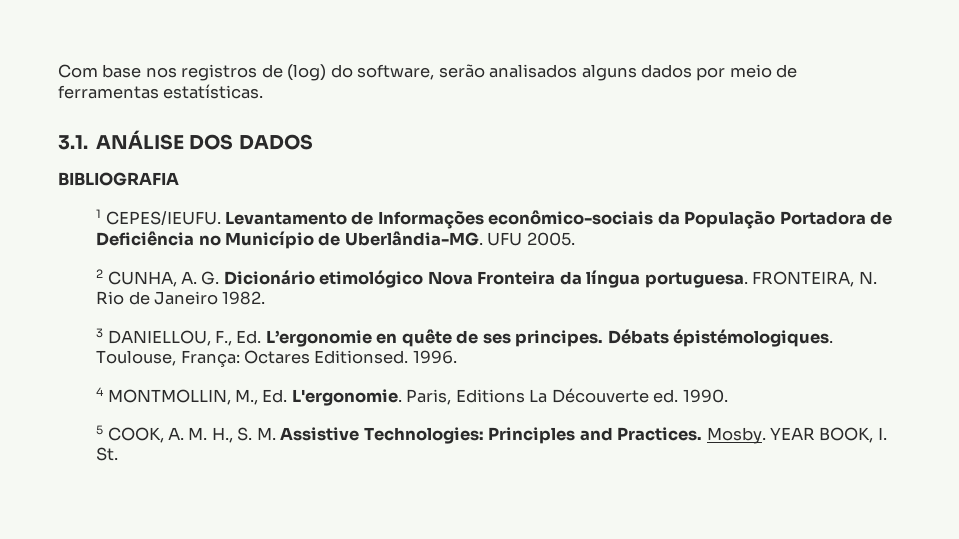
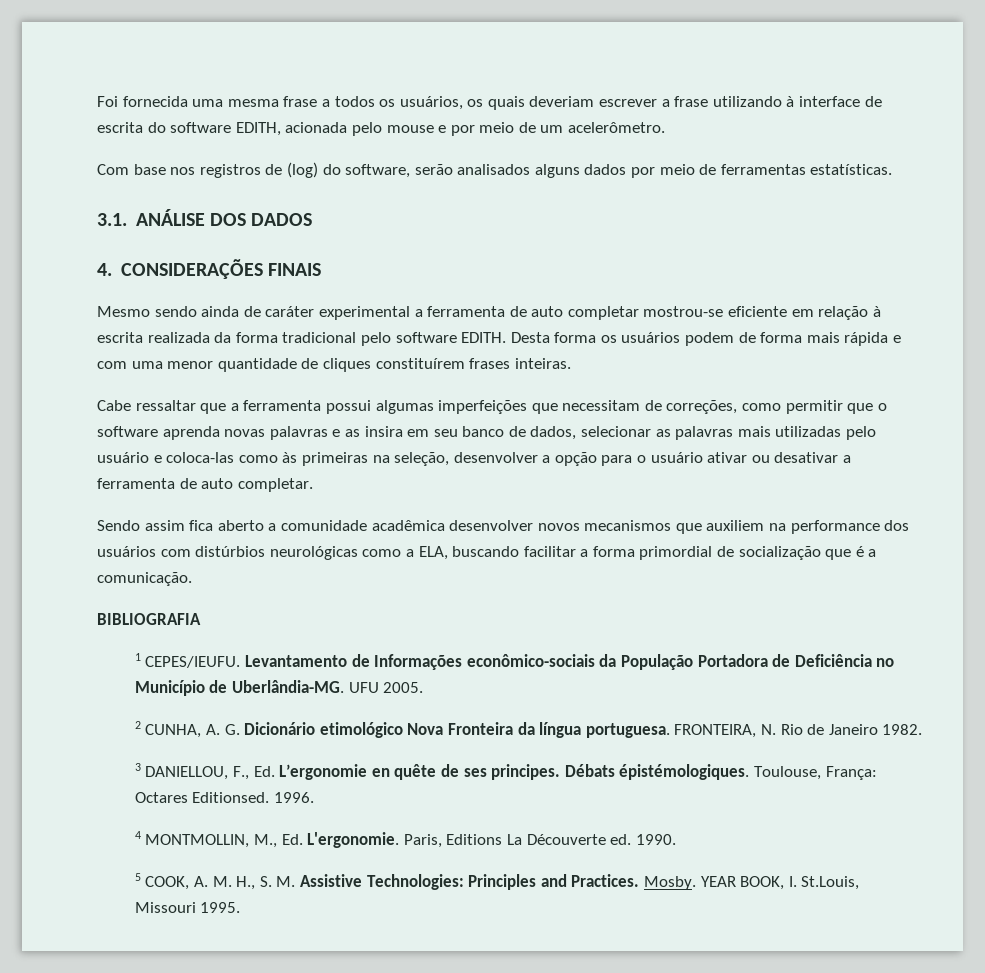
(58, 71) none -> [97,96,882,110] [97,122,666,136] Foi fornecida uma mesma frase a todos os usuários, os quais deveriam escrever a frase utilizando à interface de escrita do software EDITH, acionada pelo mouse e por meio de um acelerômetro. //
(313, 142) none -> [97,259,321,279] [97,306,881,320] [97,332,902,346] [97,358,571,372] [97,400,887,414] [97,426,877,440] [97,452,852,466] [97,478,313,492] [97,520,910,534] [97,546,877,560] [97,572,192,586] // 4. CONSIDERAÇÕES FINAIS // Mesmo sendo ainda de caráter experimental a ferramenta de auto completar mostrou-se eficiente em relação à escrita realizada da forma tradicional pelo software EDITH. Desta forma os usuários podem de forma mais rápida e com uma menor quantidade de cliques constituírem frases inteiras. // Cabe ressaltar que a ferramenta possui algumas imperfeições que necessitam de correções, como permitir que o software aprenda novas palavras e as insira em seu banco de dados, selecionar as palavras mais utilizadas pelo usuário e coloca-las como às primeiras na seleção, desenvolver a opção para o usuário ativar ou desativar a ferramenta de auto completar. // Sendo assim fica aberto a comunidade acadêmica desenvolver novos mecanismos que auxiliem na performance dos usuários com distúrbios neurológicas como a ELA, buscando facilitar a forma primordial de socialização que é a comunicação.
[96,447,119,461] St. -> [801,876,860,890] [134,902,241,913] St.Louis, Missouri 1995.

